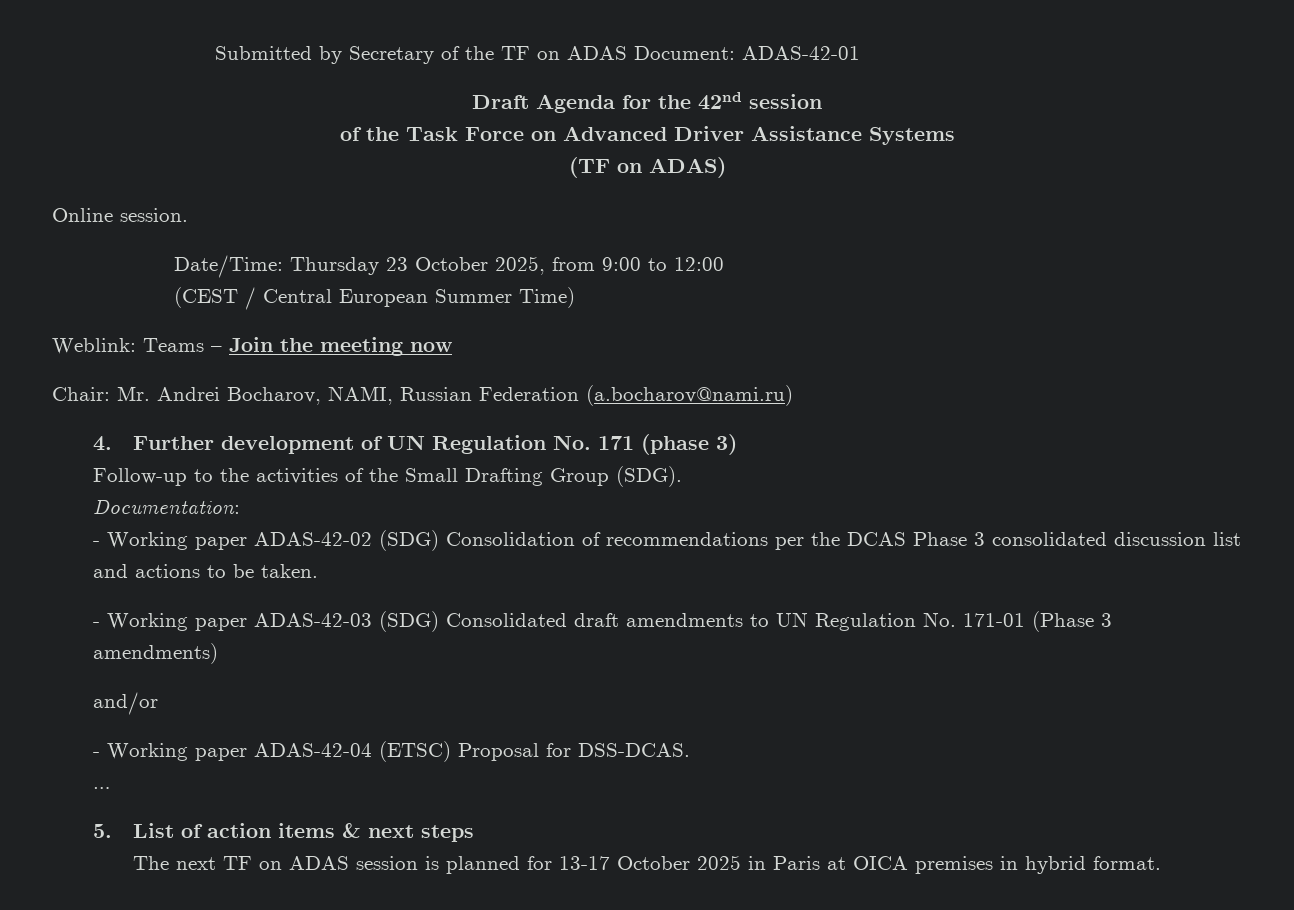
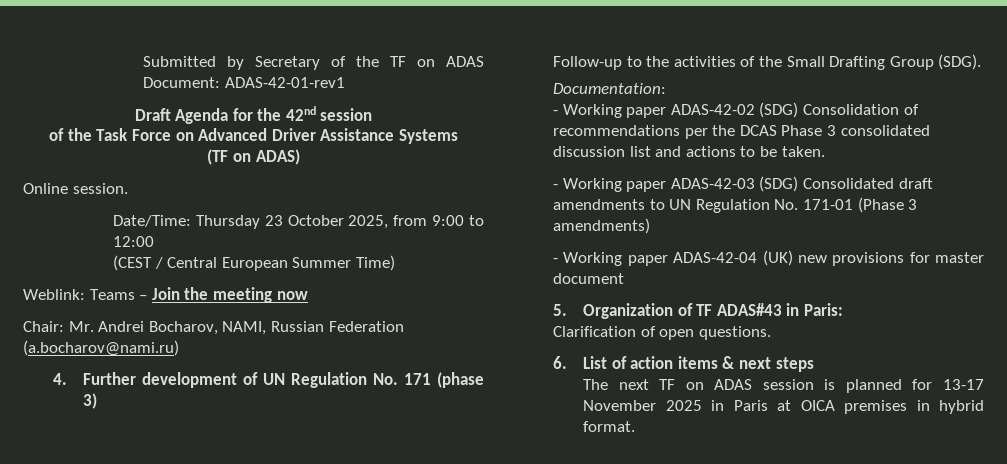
[741,46,860,60] ADAS-42-01 -> [224,77,345,88] ADAS-42-01-rev1
[92,692,158,715] // and/or -> (651, 226) none
[378,741,690,762] [92,787,111,789] [92,824,112,838] (ETSC) Proposal for DSS-DCAS. // … // 5. -> [762,250,984,266] [553,273,625,284] [553,303,844,319] [553,326,771,340] [553,356,568,369] (UK) new provisions for master document // 5. Organization of TF ADAS#43 in Paris: // Clarification of open questions. // 6.
[617,856,691,870] October -> [583,400,657,411] November

